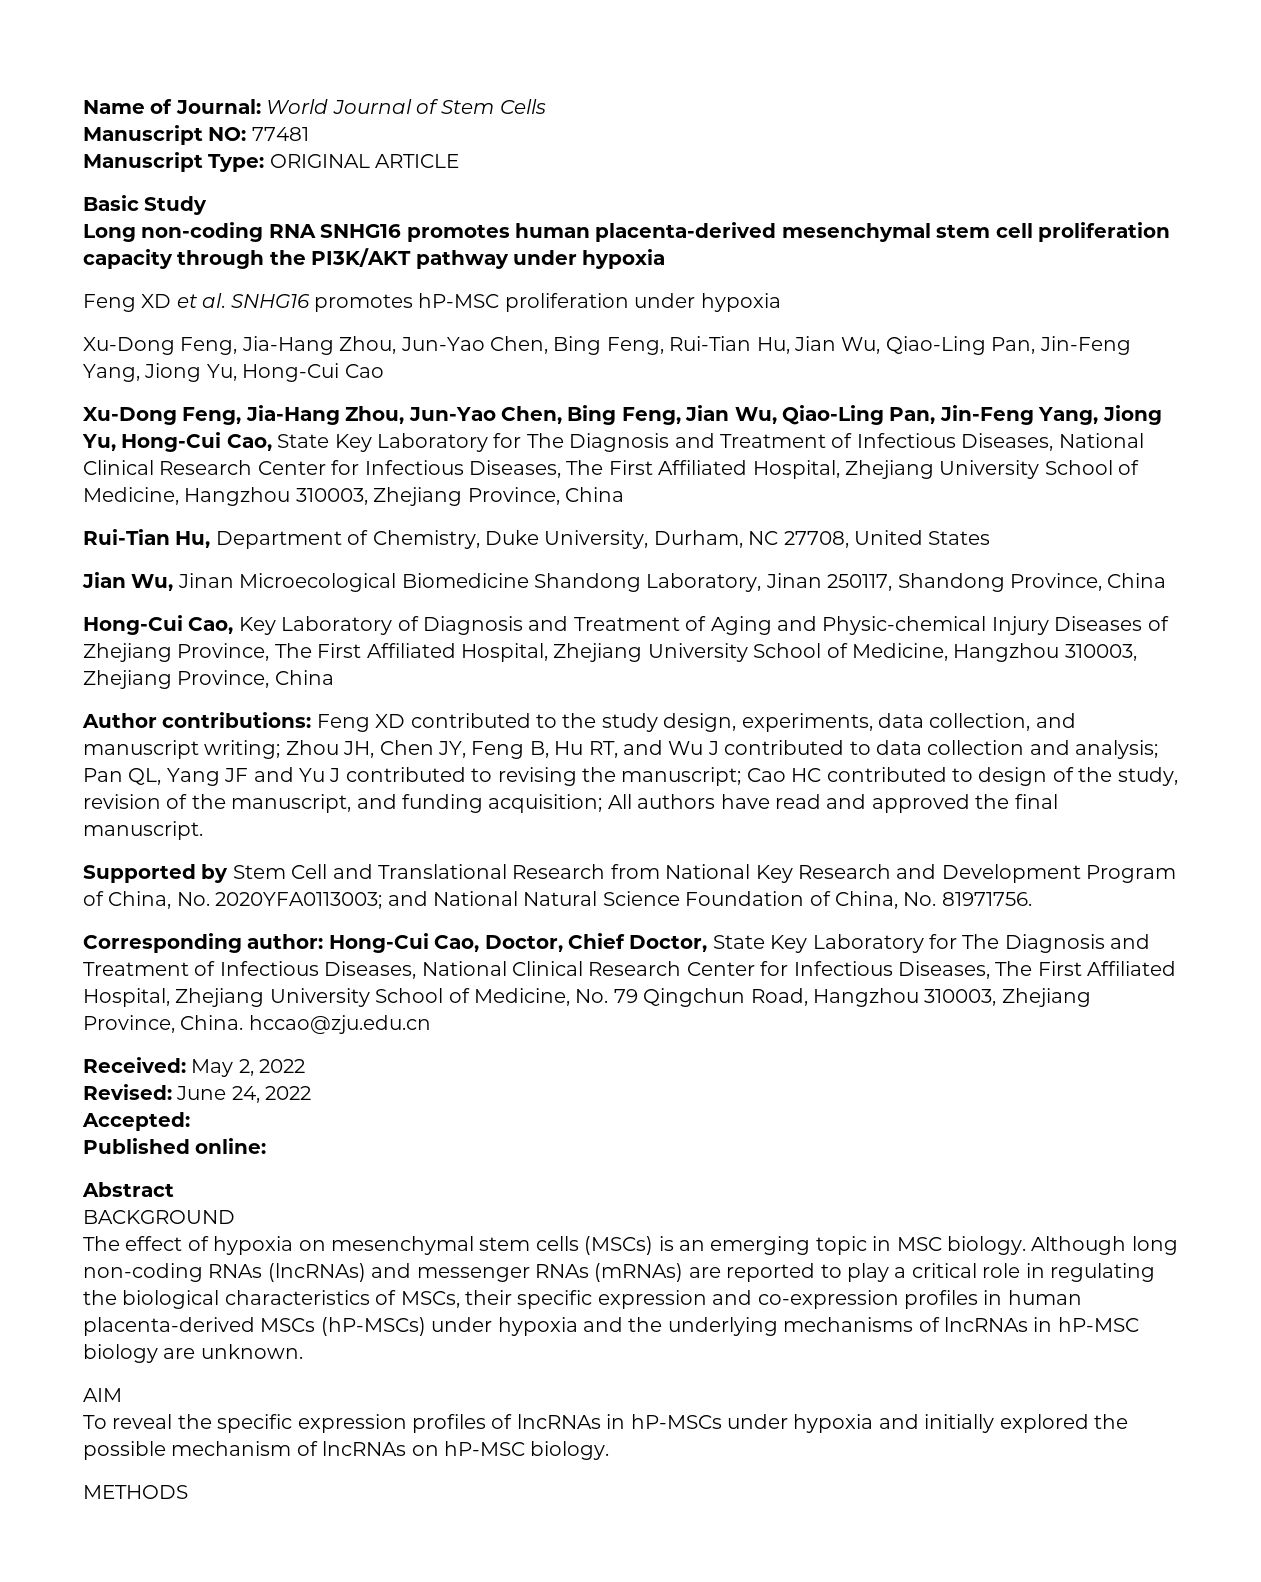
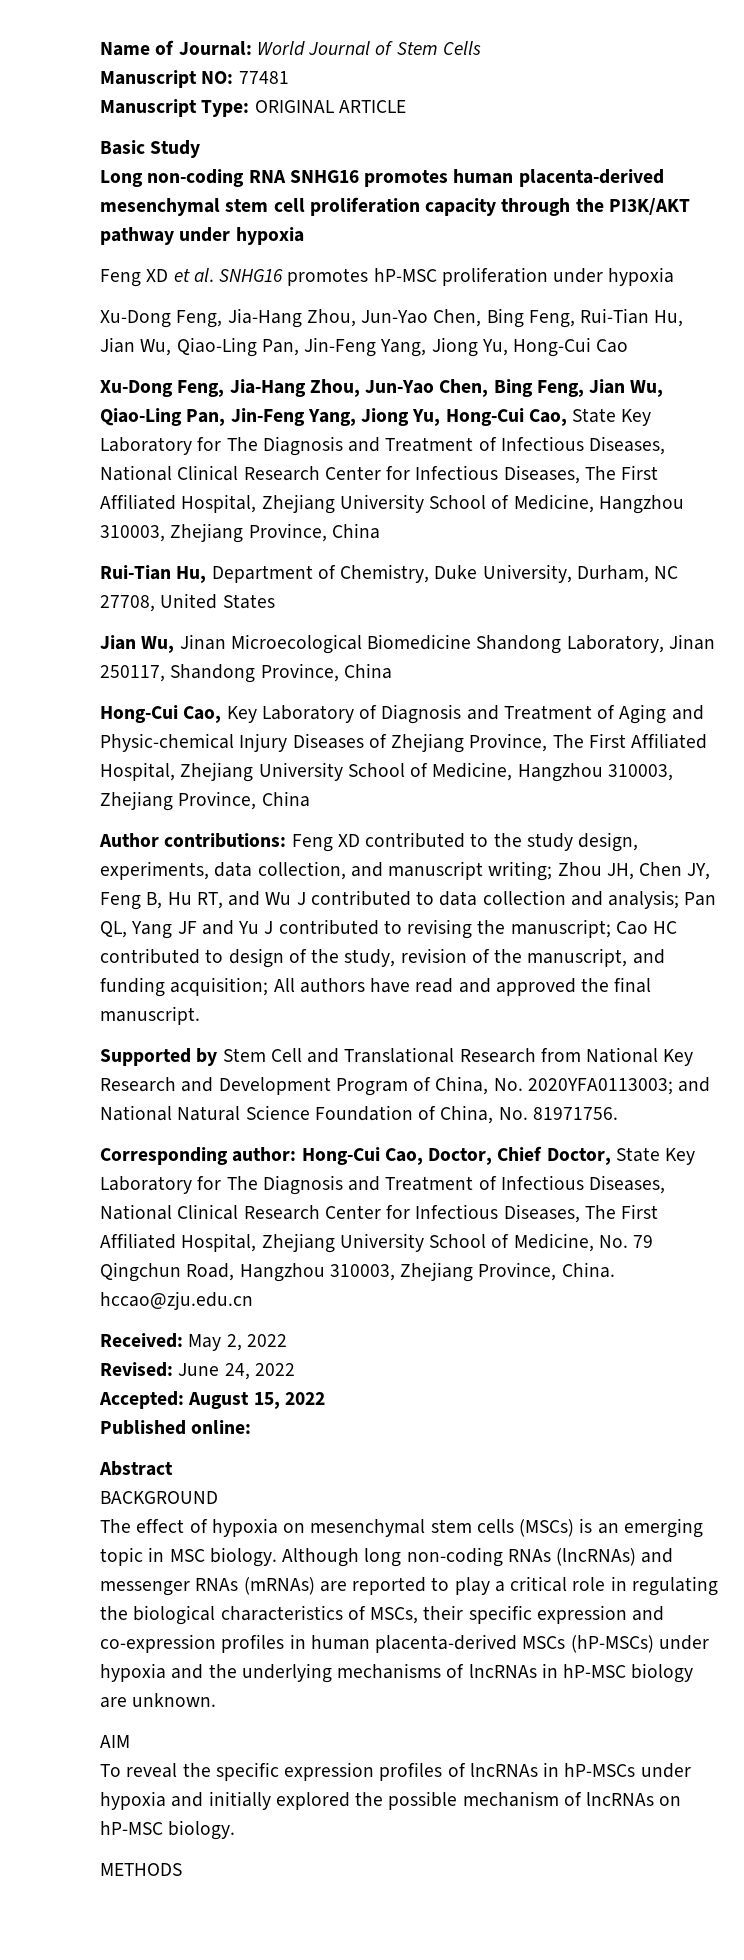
(190, 1121) none -> [188,1392,325,1409] August 15, 2022

